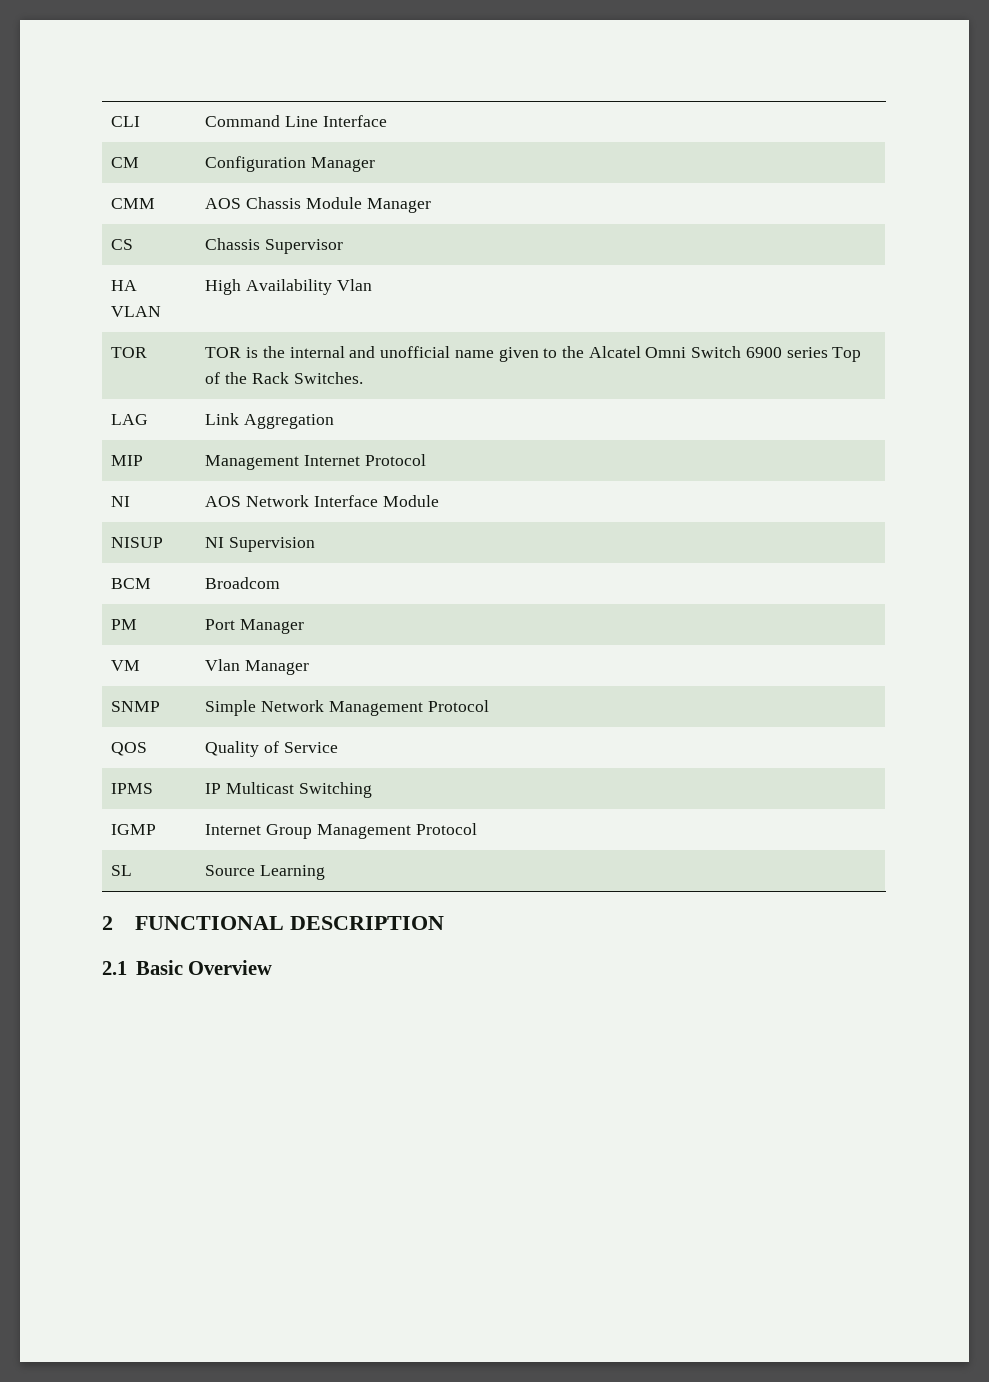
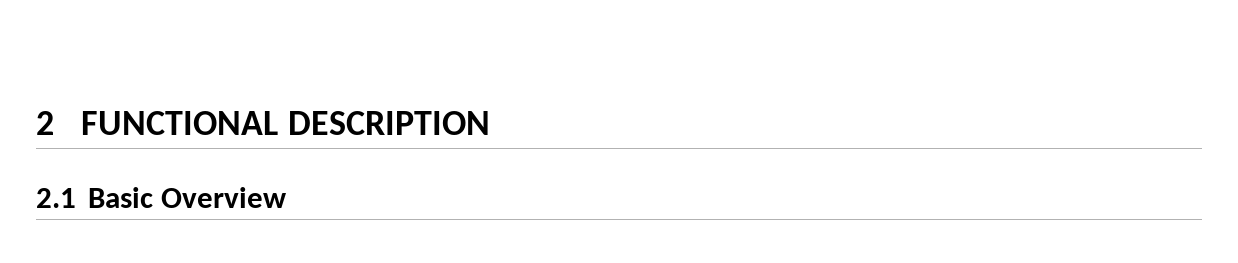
[111,116,141,127] [205,115,387,127] [111,157,140,168] [205,156,376,172] [111,198,156,209] [205,197,431,213] [111,239,134,250] [205,238,344,254] [111,280,138,291] [111,306,162,317] [205,279,372,295] [111,347,148,358] [205,346,862,362] [205,372,363,384] [111,414,149,425] [205,413,335,429] [111,455,144,466] [205,454,426,470] [111,496,131,507] [205,495,439,507] [111,537,164,548] [205,537,316,552] [111,578,152,589] [205,577,281,589] [111,619,138,630] [205,619,305,634] [111,660,141,671] [205,659,310,675] [111,701,161,712] [205,700,489,716] [111,742,148,756] [205,741,338,757] [111,783,154,794] [205,782,372,798] [111,824,157,835] [205,823,477,839] [111,865,133,876] [205,865,326,880] CLI | Command Line Interface // CM | Configuration Manager // CMM | AOS Chassis Module Manager // CS | Chassis Supervisor // HA VLAN | High Availability Vlan // TOR | TOR is the internal and unofficial name given to the Alcatel Omni Switch 6900 series Top of the Rack Switches. // LAG | Link Aggregation // MIP | Management Internet Protocol // NI | AOS Network Interface Module // NISUP | NI Supervision // BCM | Broadcom // PM | Port Manager // VM | Vlan Manager // SNMP | Simple Network Management Protocol // QOS | Quality of Service // IPMS | IP Multicast Switching // IGMP | Internet Group Management Protocol // SL | Source Learning // -> (36, 123) none

